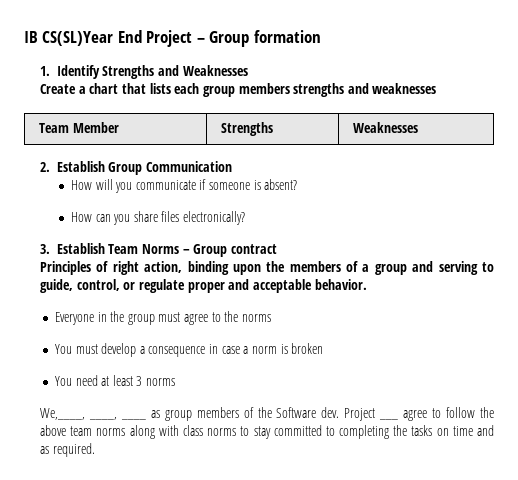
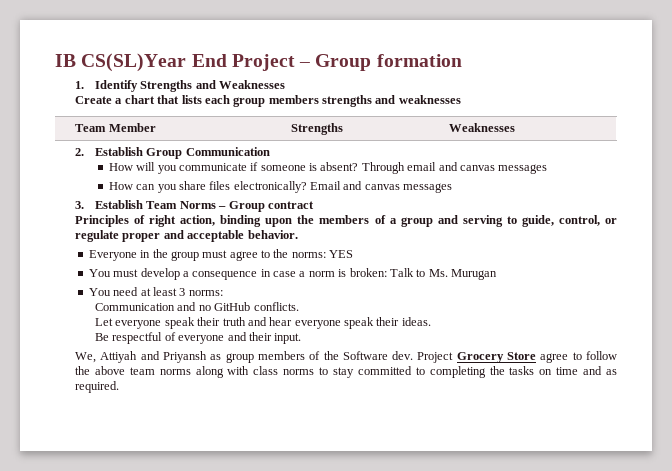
(298, 184) none -> [361,162,548,174] Through email and canvas messages
(246, 218) none -> [310,181,453,193] Email and canvas messages
[242,314,272,322] norms -> [291,250,354,258] norms: YES
[291,343,324,354] broken -> [349,268,498,280] broken: Talk to Ms. Murugan
[146,378,176,386] [40,408,146,420] norms // We,____, ____, ____ -> [188,290,223,296] [95,302,299,311] [95,317,431,329] [95,332,302,344] [75,351,207,363] norms: // Communication and no GitHub conflicts. // Let everyone speak their truth and hear everyone speak their ideas. // Be respectful of everyone and their input. // We, Attiyah and Priyansh
[379,418,399,420] ___ -> [456,352,537,363] Grocery Store

